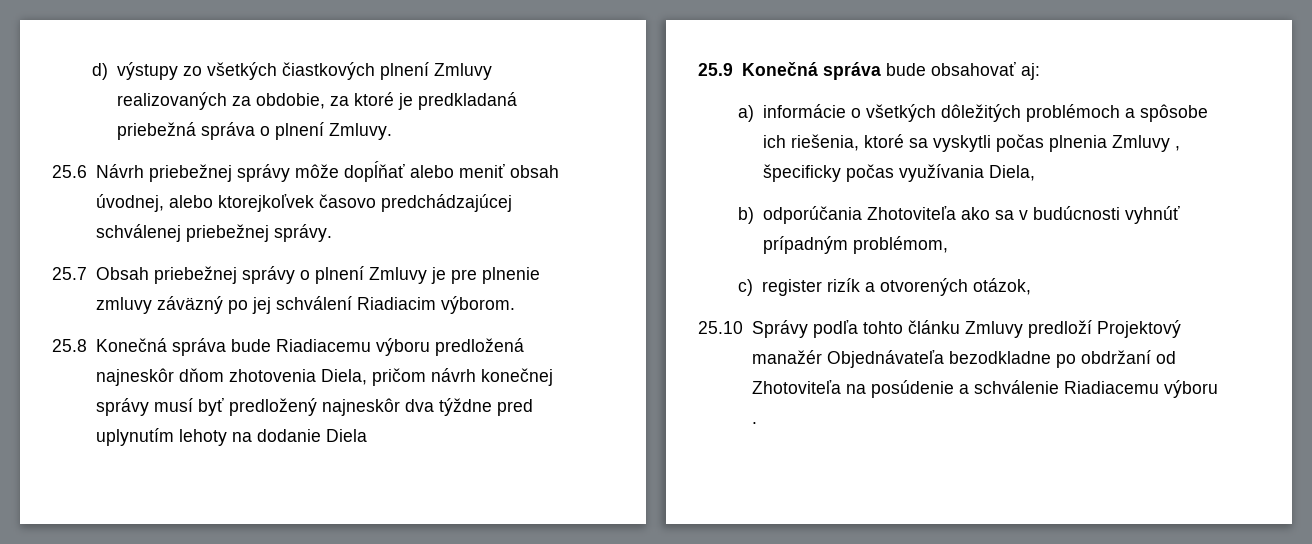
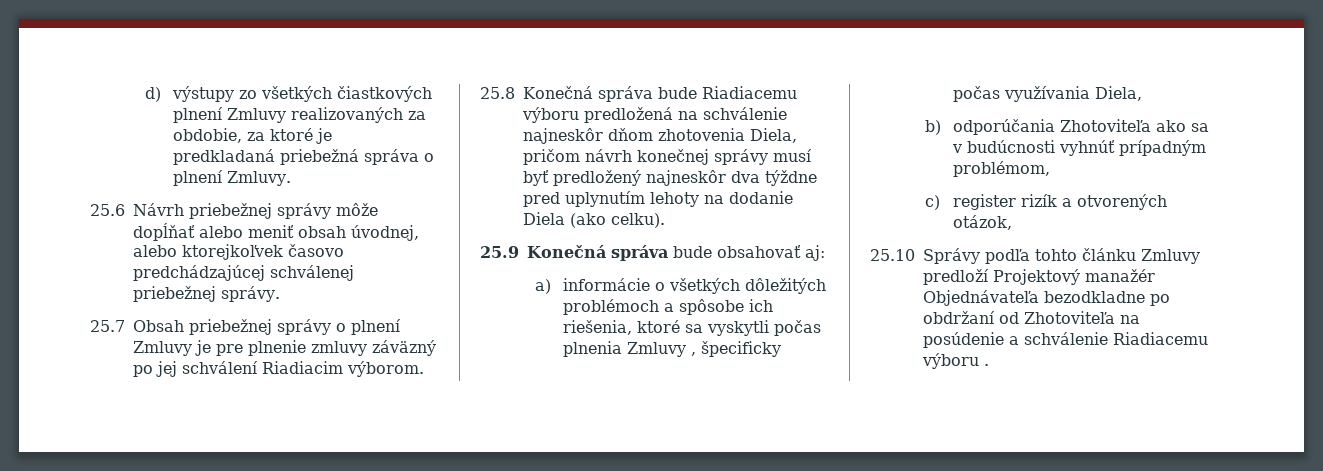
(524, 347) none -> [678,107,787,120] na schválenie
(367, 435) none -> [570,213,665,228] (ako celku).

